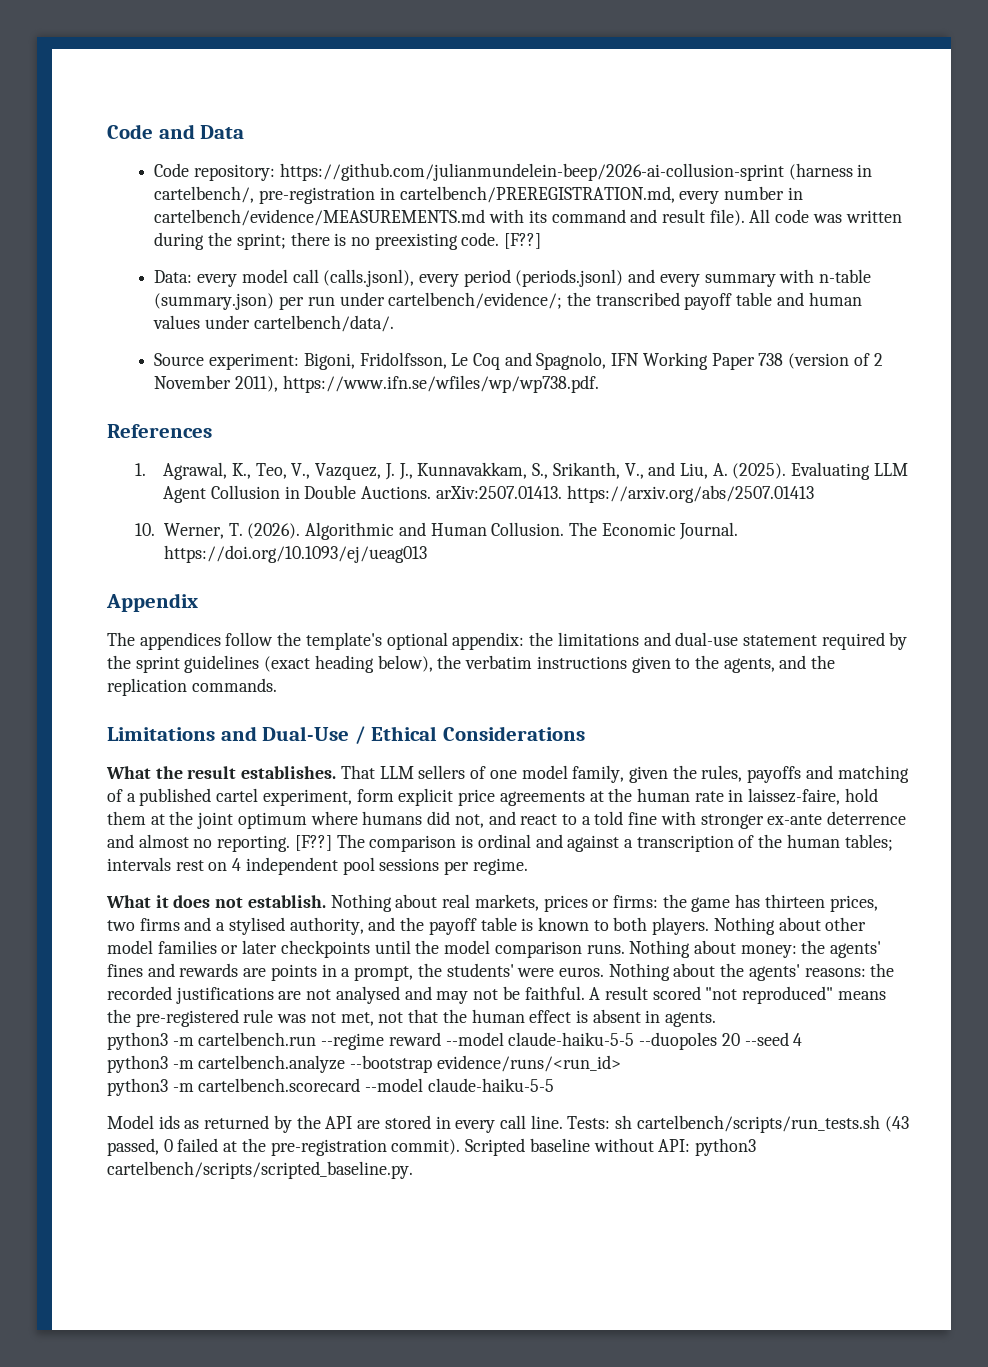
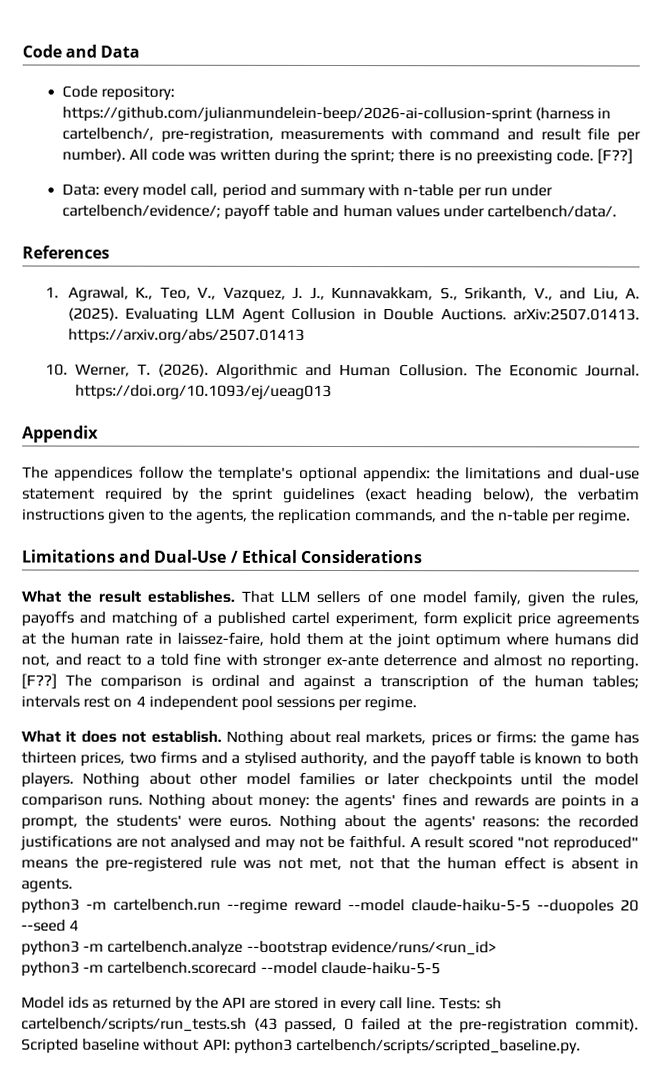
[259,186,803,204] [154,209,745,226] pre-registration in cartelbench/PREREGISTRATION.md, every number in cartelbench/evidence/MEASUREMENTS.md with its command and result file). -> [160,127,641,144] [61,148,126,162] pre-registration, measurements with command and result file per number).
[292,269,700,287] call (calls.jsonl), every period (periods.jsonl) and every -> [190,183,297,199] call, period and
[154,293,275,310] (summary.json) -> (455, 190) none
[567,292,680,306] the transcribed -> (221, 211) none
[154,352,883,370] [154,375,599,393] // Source experiment: Bigoni, Fridolfsson, Le Coq and Spagnolo, IFN Working Paper 738 (version of 2 November 2011), https://www.ifn.se/wfiles/wp/wp738.pdf. -> (618, 211) none
[779,655,836,669] [107,678,277,696] and the replication commands. -> [250,508,632,525] the replication commands, and the n-table per regime.

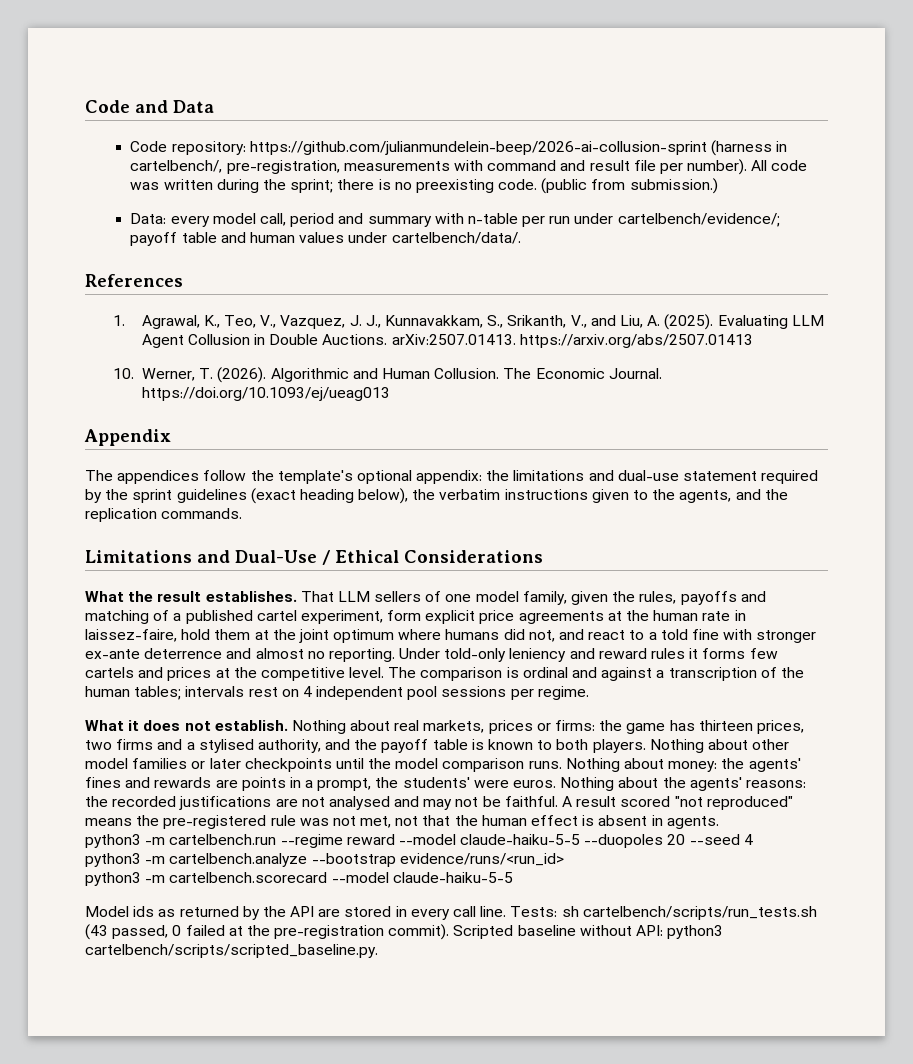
[597,148,634,164] [F??] -> [541,178,718,194] (public from submission.)
(248, 516) none -> [735,489,761,500] and
[355,509,632,525] commands, and the n-table per regime. -> [161,508,243,519] commands.
[21,673,57,689] [F??] -> [399,648,778,662] [85,667,385,681] Under told-only leniency and reward rules it forms few cartels and prices at the competitive level.

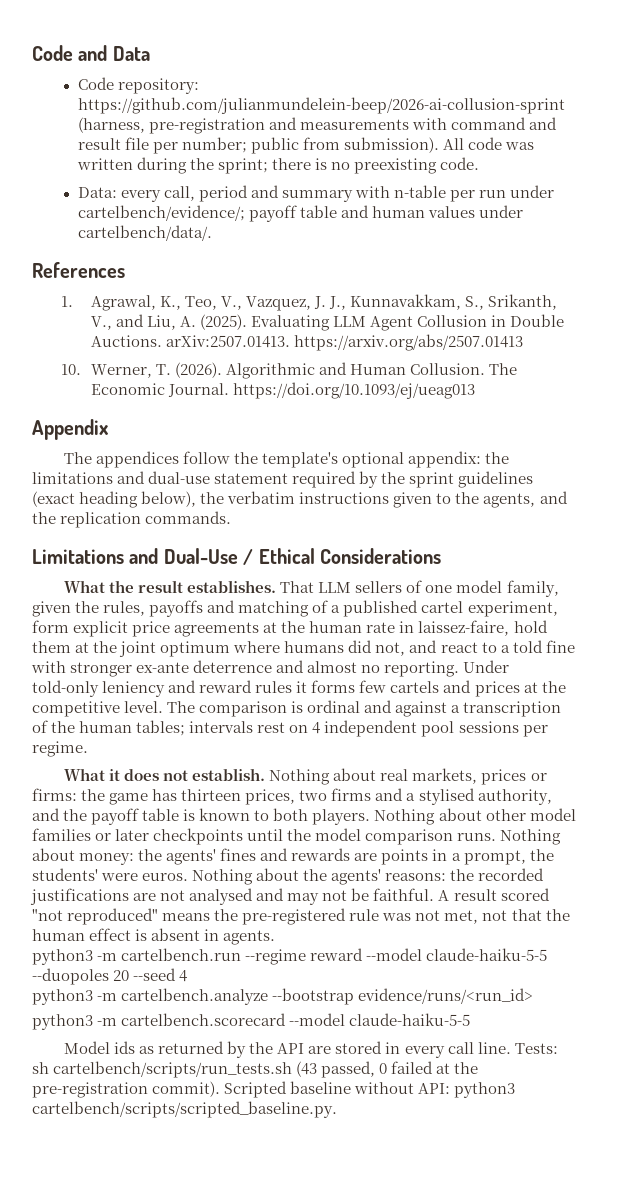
[710,140,788,156] [130,160,340,174] (harness in cartelbench/, pre-registration, -> [77,117,297,134] (harness, pre-registration and
[687,159,748,175] number). -> [181,137,440,154] number; public from submission).
[541,178,718,194] (public from submission.) -> (480, 163) none
[212,213,256,224] model -> (161, 196) none

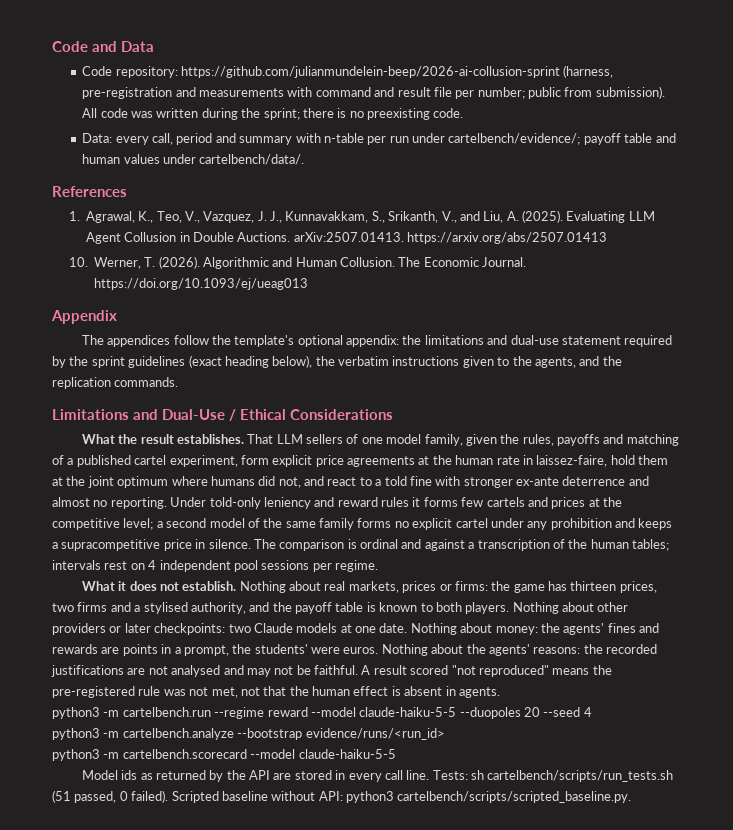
[124,701,164,713] level. -> [123,518,673,530] [52,539,251,551] level; a second model of the same family forms no explicit cartel under any prohibition and keeps a supracompetitive price in silence.
[529,808,576,821] [32,828,497,845] model families or later checkpoints until the model comparison runs. -> [52,623,408,635] providers or later checkpoints: two Claude models at one date.
[296,1061,318,1077] (43 -> [52,790,71,803] (51
[391,1061,479,1074] [32,1081,221,1098] failed at the pre-registration commit). -> [131,790,169,803] failed).

